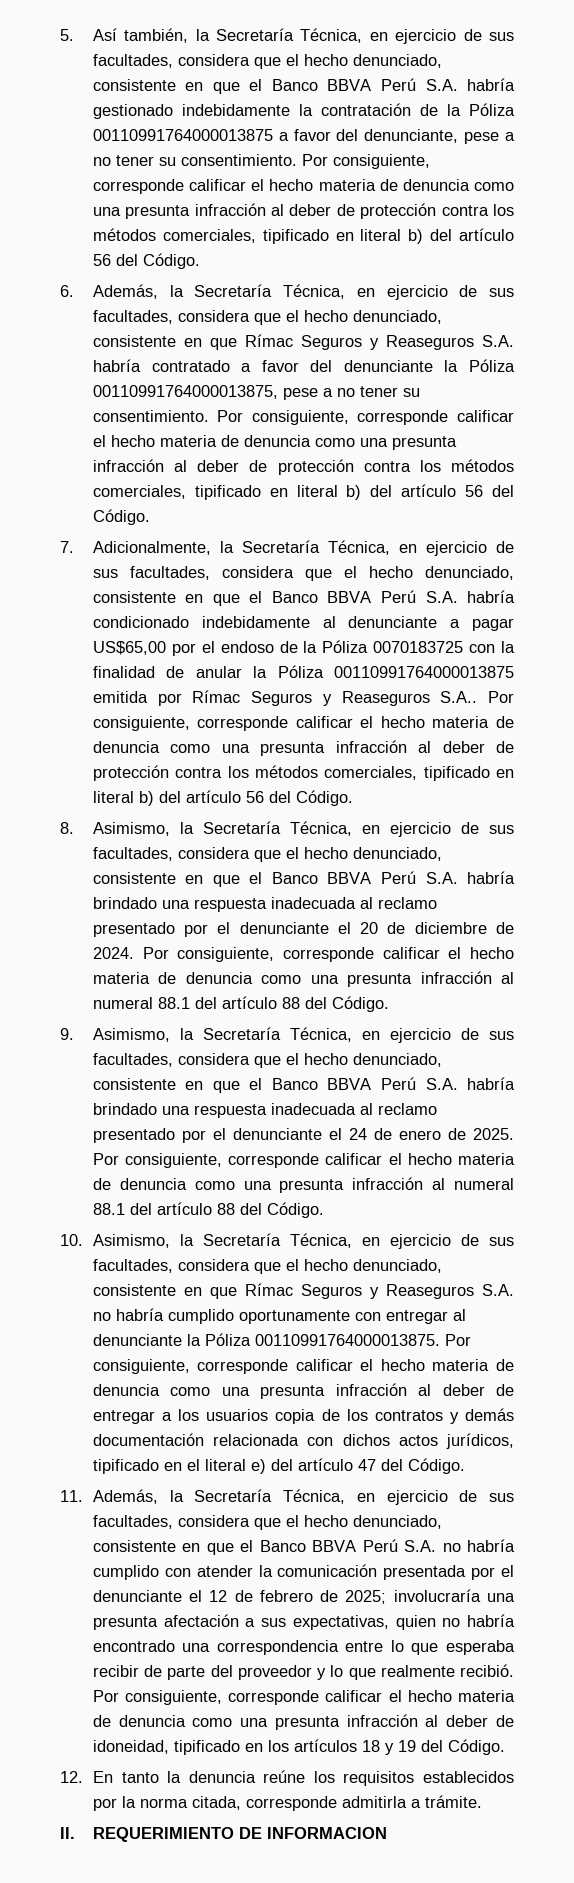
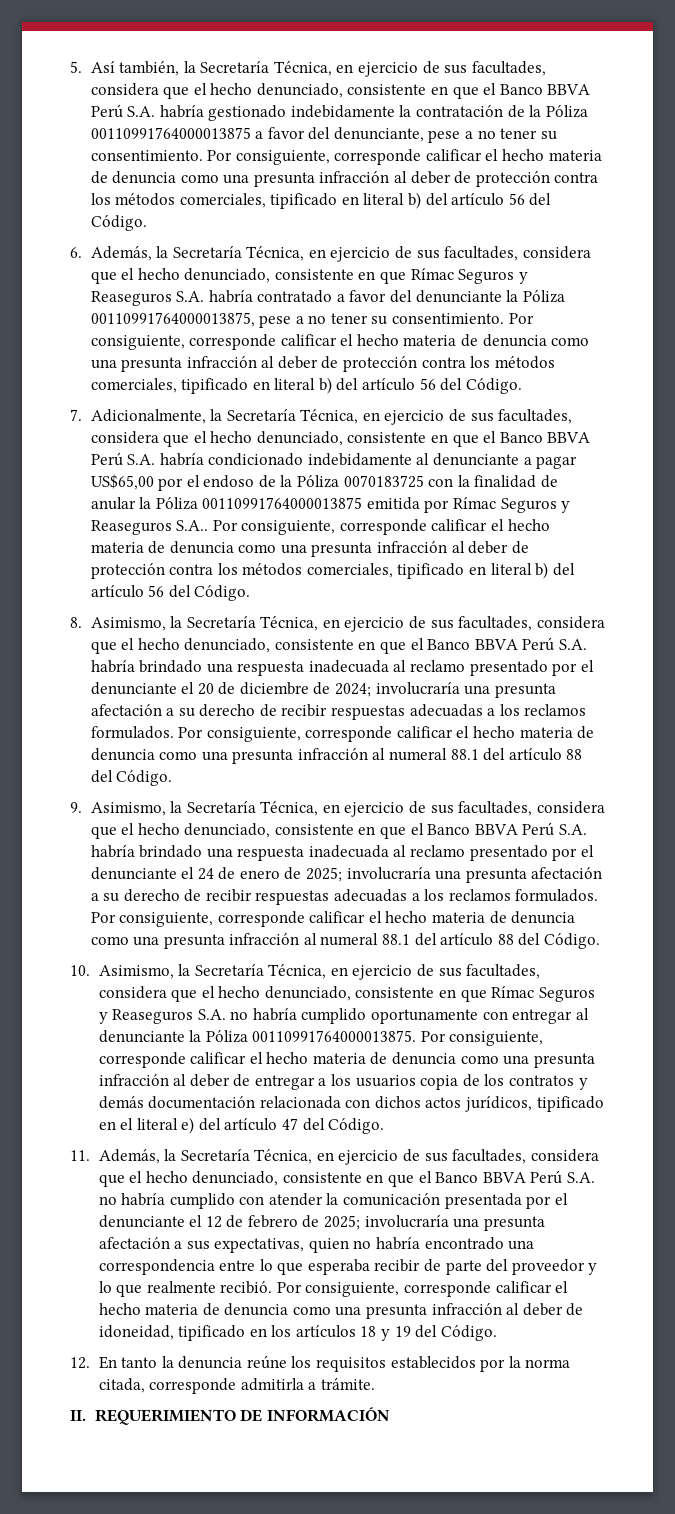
[92,947,134,959] 2024. -> [335,682,556,698] [90,704,587,720] [90,726,174,739] 2024; involucraría una presunta afectación a su derecho de recibir respuestas adecuadas a los reclamos formulados.
[473,1128,514,1140] 2025. -> [306,867,603,883] [90,889,599,905] 2025; involucraría una presunta afectación a su derecho de recibir respuestas adecuadas a los reclamos formulados.
[266,1827,387,1839] INFORMACION -> [266,1407,390,1422] INFORMACIÓN

